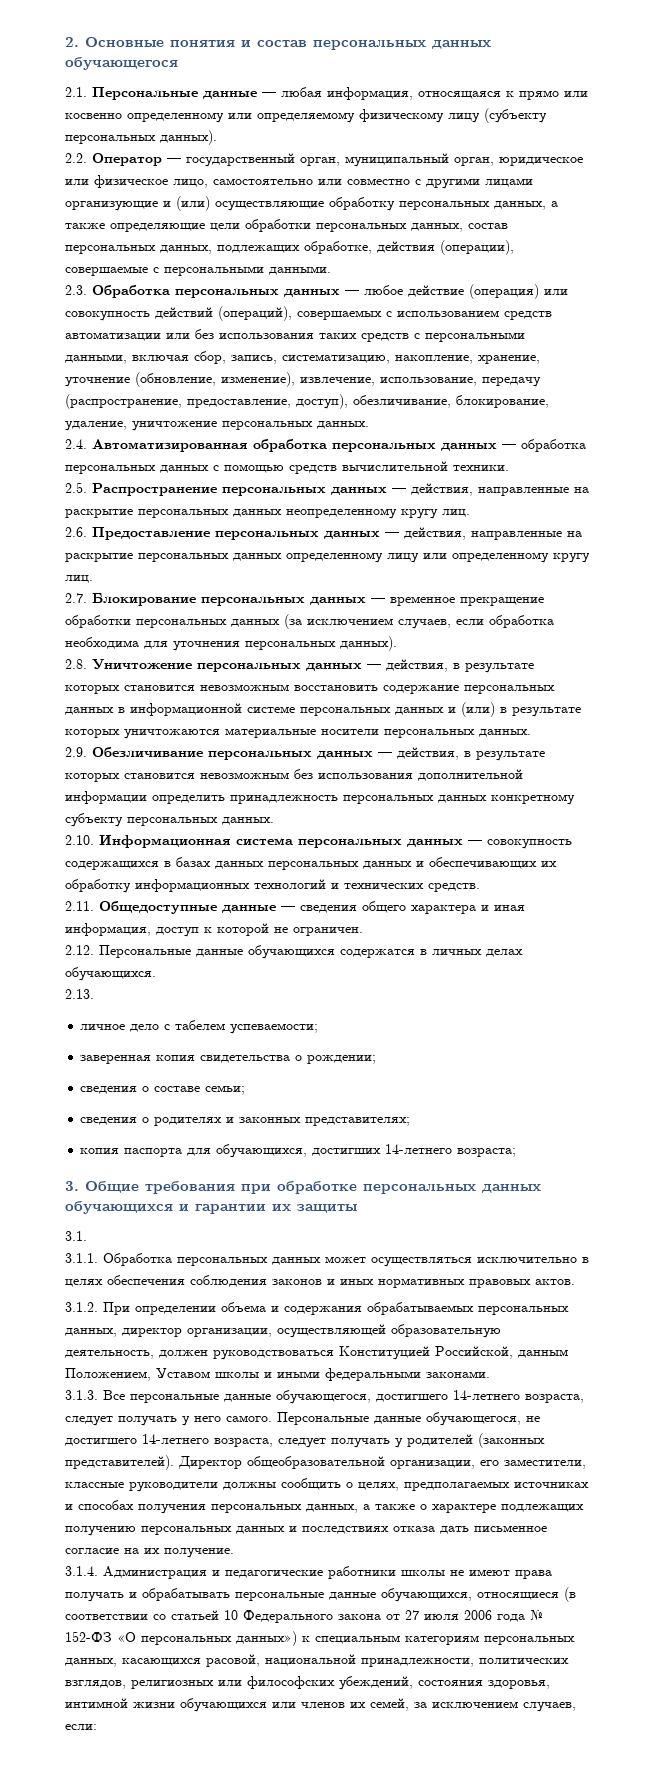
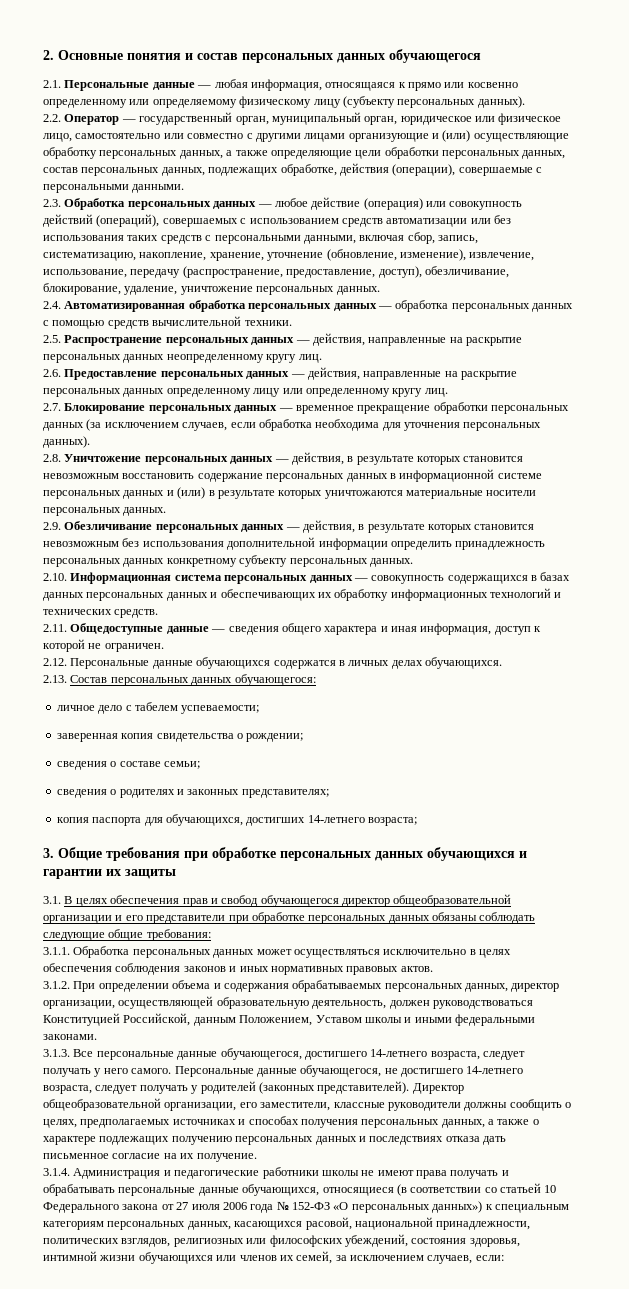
(94, 994) none -> [70,674,316,686] Состав персональных данных обучающегося:
(87, 1236) none -> [64,894,512,907] [43,912,536,924] [43,929,211,941] В целях обеспечения прав и свобод обучающегося директор общеобразовательной организации и его представители при обработке персональных данных обязаны соблюдать следующие общие требования:

